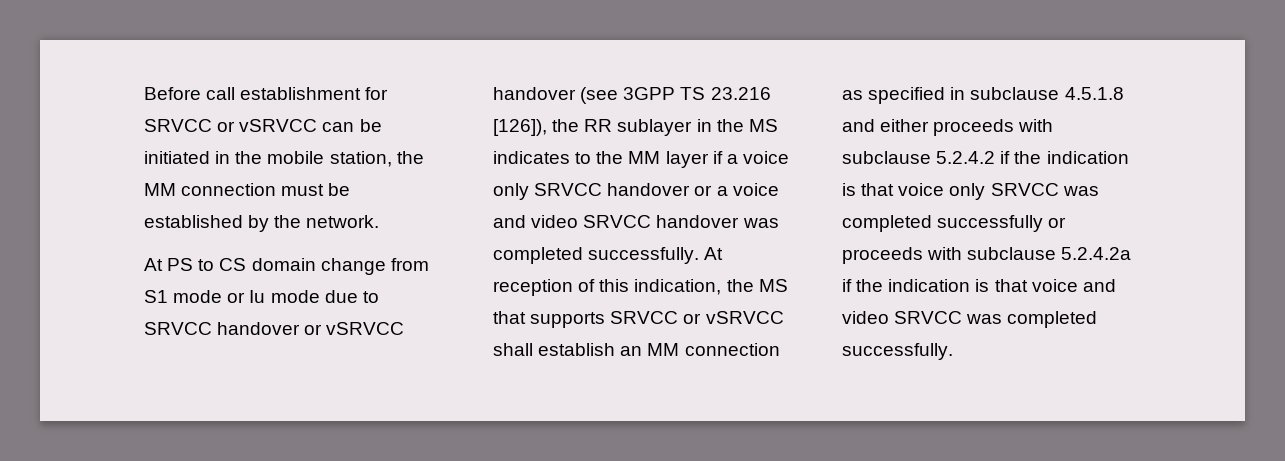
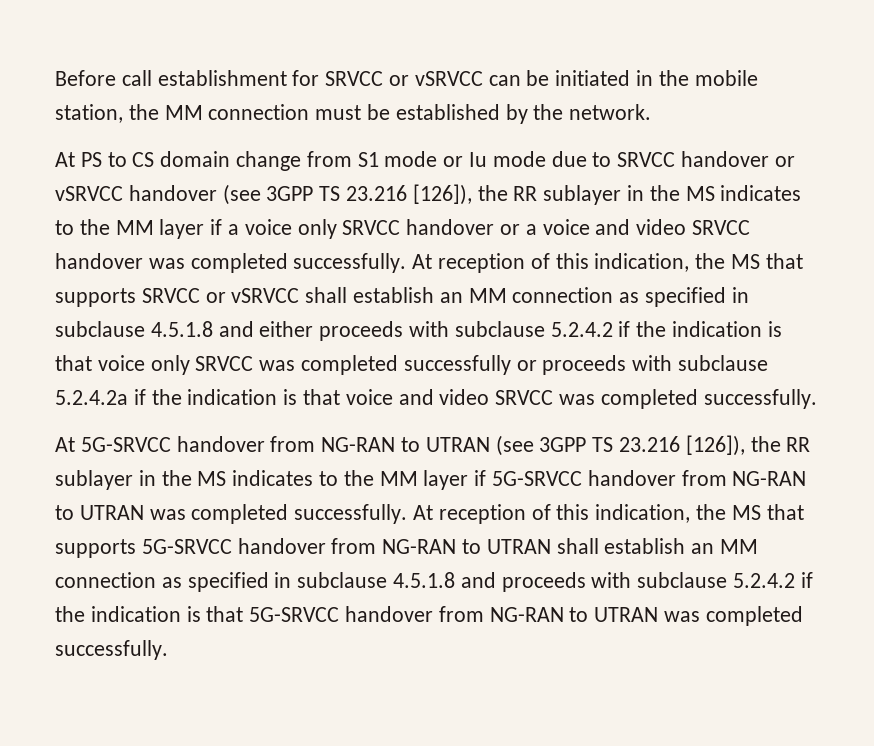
(953, 351) none -> [55,435,811,456] [55,470,807,490] [55,504,804,524] [55,538,759,558] [55,572,813,592] [55,606,803,626] [55,640,168,660] // At 5G-SRVCC handover from NG-RAN to UTRAN (see 3GPP TS 23.216 [126]), the RR sublayer in the MS indicates to the MM layer if 5G-SRVCC handover from NG-RAN to UTRAN was completed successfully. At reception of this indication, the MS that supports 5G-SRVCC handover from NG-RAN to UTRAN shall establish an MM connection as specified in subclause 4.5.1.8 and proceeds with subclause 5.2.4.2 if the indication is that 5G-SRVCC handover from NG-RAN to UTRAN was completed successfully.

